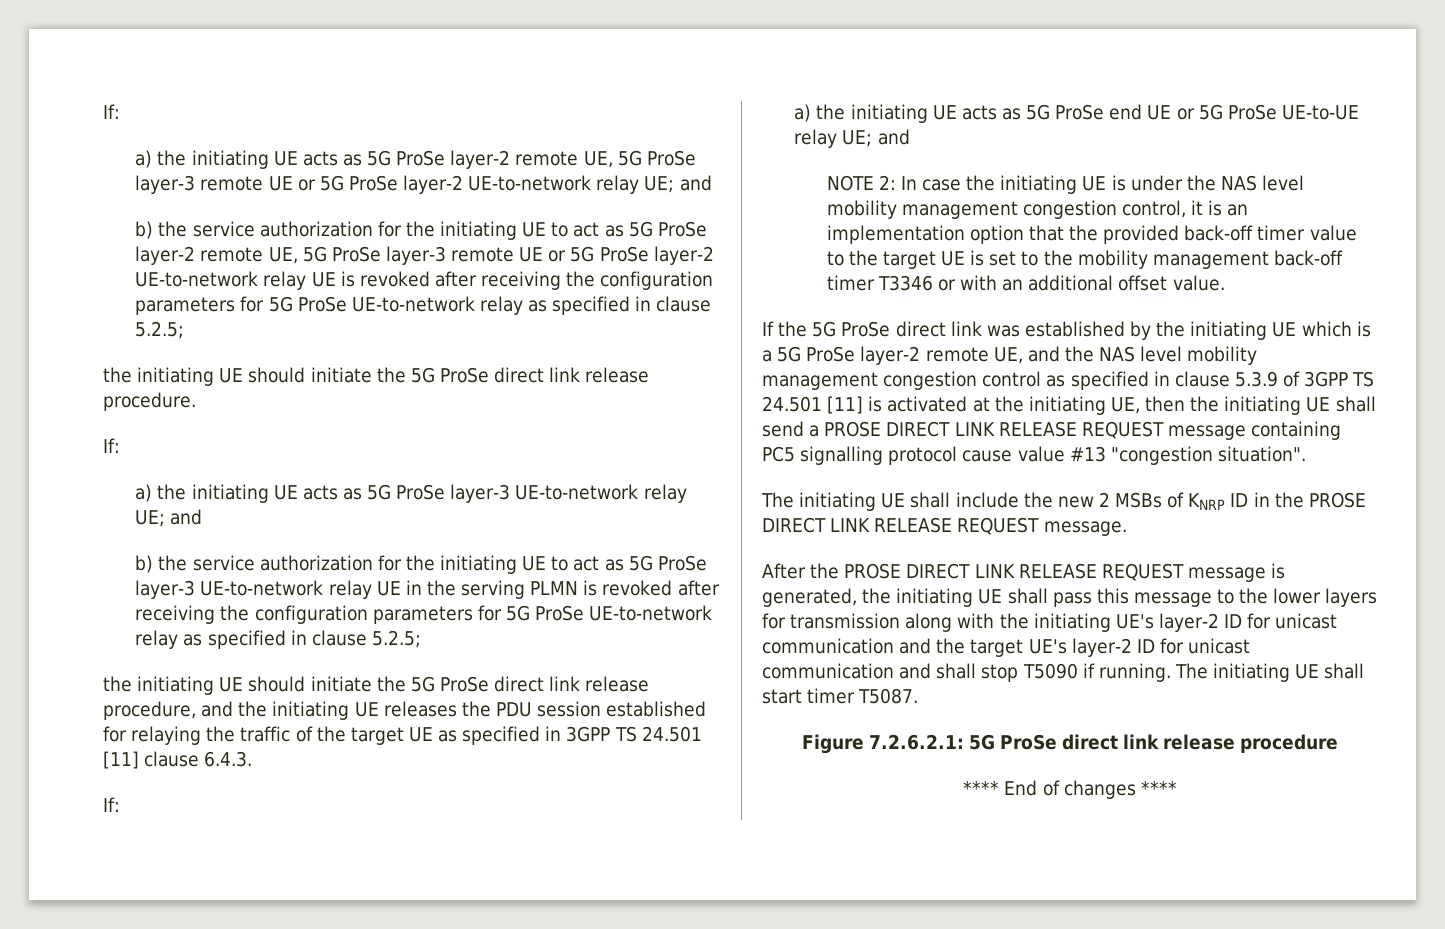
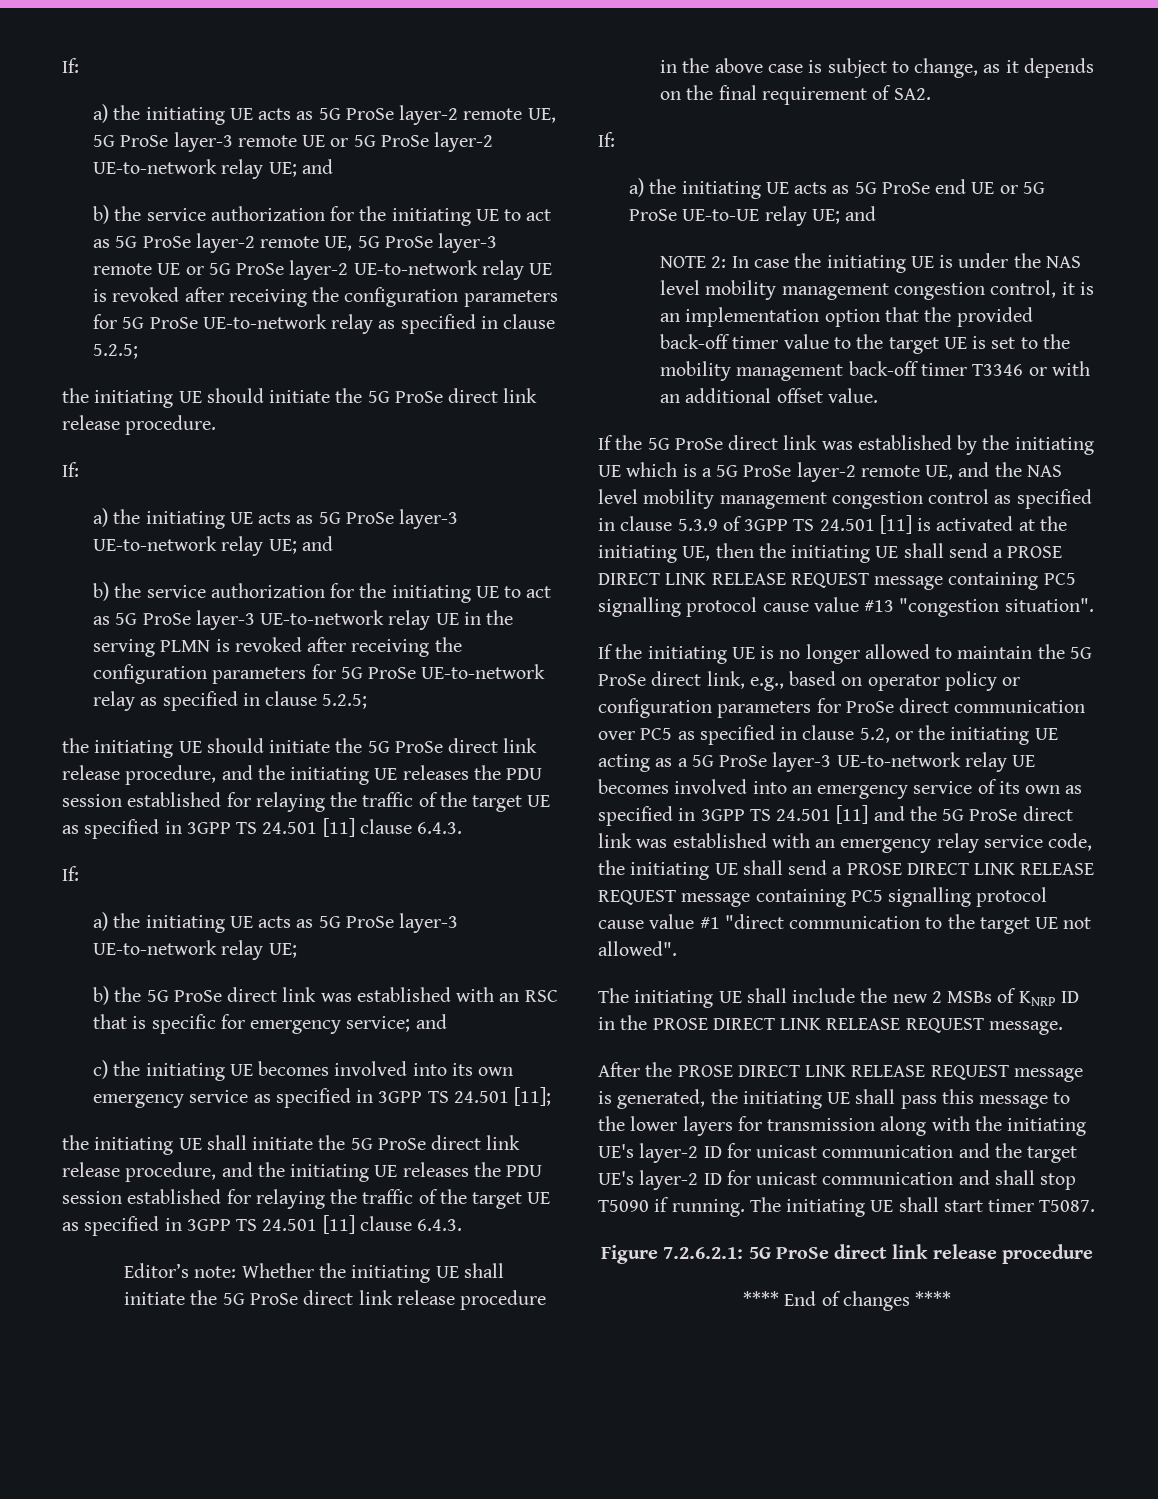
(120, 804) none -> [93,912,459,933] [93,940,297,960] [93,986,558,1005] [93,1014,447,1034] [93,1060,514,1081] [93,1087,552,1108] [62,1135,521,1155] [62,1162,543,1182] [62,1189,551,1209] [62,1215,463,1236] [124,1263,504,1283] [124,1290,547,1310] [660,58,1094,78] [660,85,931,105] [598,132,615,147] // a) the initiating UE acts as 5G ProSe layer-3 UE-to-network relay UE; // b) the 5G ProSe direct link was established with an RSC that is specific for emergency service; and // c) the initiating UE becomes involved into its own emergency service as specified in 3GPP TS 24.501 [11]; // the initiating UE shall initiate the 5G ProSe direct link release procedure, and the initiating UE releases the PDU session established for relaying the traffic of the target UE as specified in 3GPP TS 24.501 [11] clause 6.4.3. // Editor’s note: Whether the initiating UE shall initiate the 5G ProSe direct link release procedure in the above case is subject to change, as it depends on the final requirement of SA2. // If:
(1306, 454) none -> [598,644,1092,664] [598,671,1021,691] [598,698,1086,718] [598,725,1058,745] [598,752,1036,772] [598,779,1083,799] [598,805,1073,826] [598,833,1093,853] [598,860,1095,880] [598,887,1048,907] [598,914,1092,934] [598,941,677,956] // If the initiating UE is no longer allowed to maintain the 5G ProSe direct link, e.g., based on operator policy or configuration parameters for ProSe direct communication over PC5 as specified in clause 5.2, or the initiating UE acting as a 5G ProSe layer-3 UE-to-network relay UE becomes involved into an emergency service of its own as specified in 3GPP TS 24.501 [11] and the 5G ProSe direct link was established with an emergency relay service code, the initiating UE shall send a PROSE DIRECT LINK RELEASE REQUEST message containing PC5 signalling protocol cause value #1 "direct communication to the target UE not allowed".

